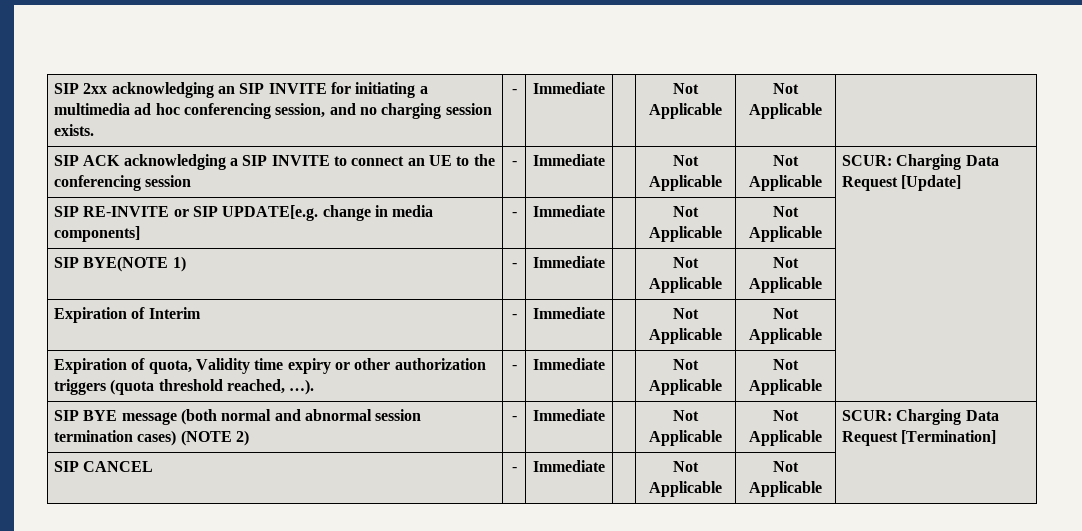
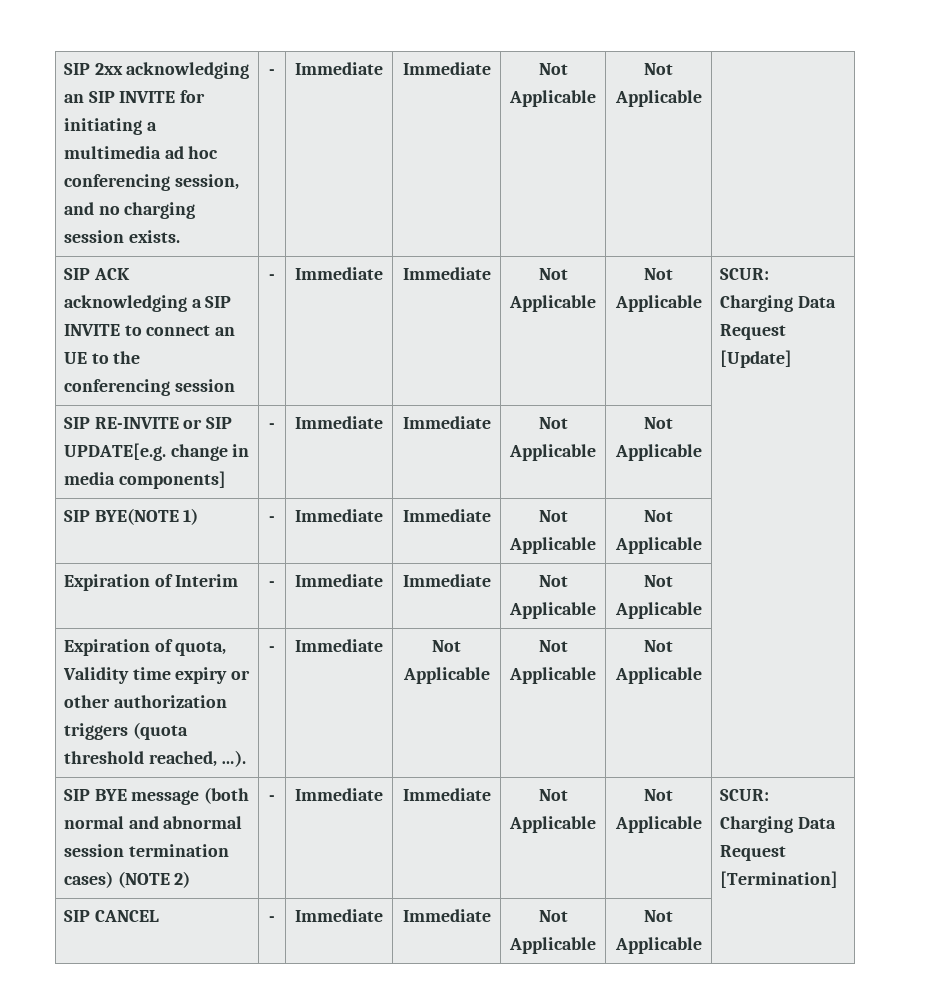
(605, 88) none -> [402,62,491,75] Immediate
(605, 160) none -> [402,267,491,280] Immediate
(605, 211) none -> [402,416,491,429] Immediate
(605, 262) none -> [402,509,491,522] Immediate
(605, 313) none -> [402,574,491,587] Immediate
(605, 364) none -> [432,640,461,652] [402,667,490,684] Not Applicable
(605, 415) none -> [402,788,491,801] Immediate
(605, 466) none -> [402,909,491,922] Immediate

